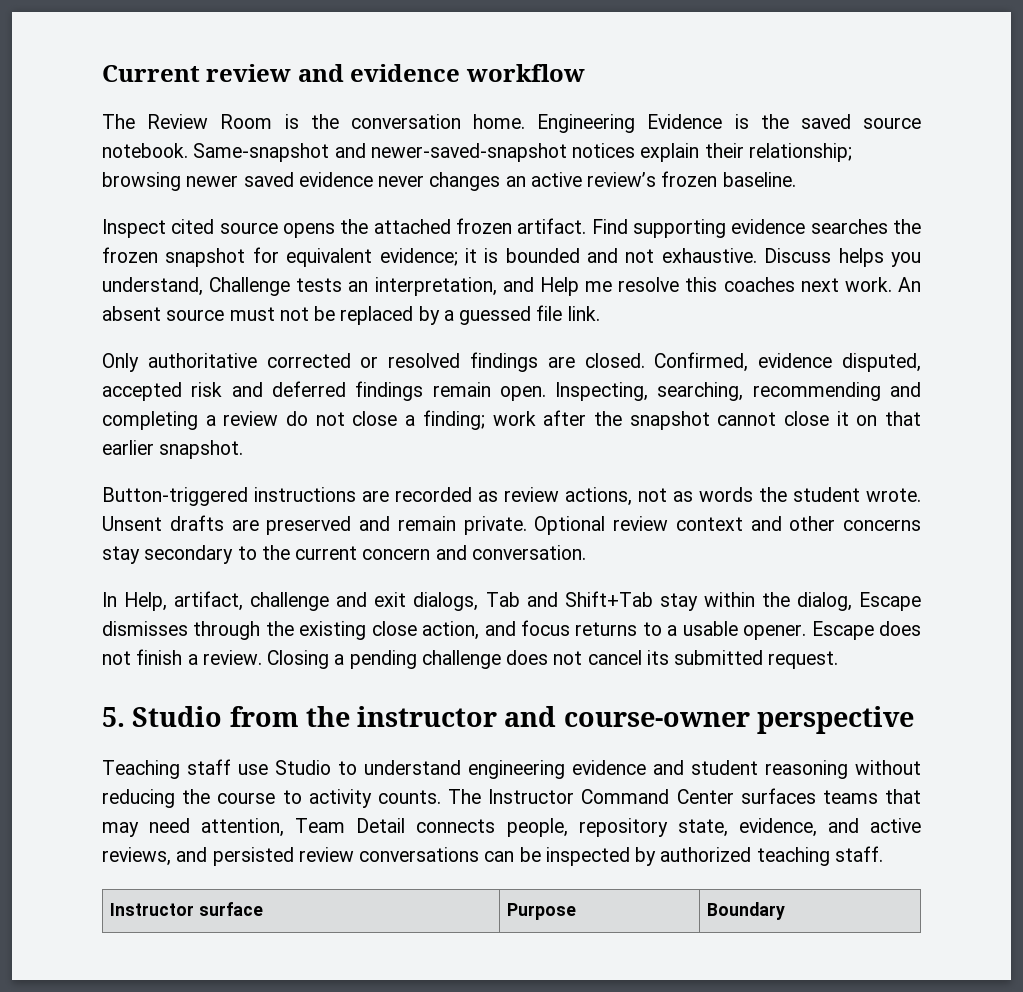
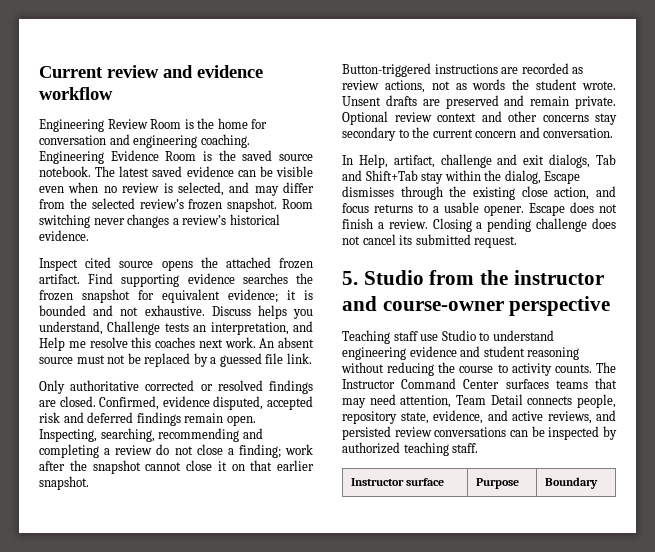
[102,114,135,129] The -> [39,119,104,132] Engineering
[350,114,525,129] conversation home. -> [217,118,268,129] [39,134,250,148] home for conversation and engineering coaching.
(723, 121) none -> [165,151,197,161] Room
[193,143,852,162] [102,171,796,191] Same-snapshot and newer-saved-snapshot notices explain their relationship; browsing newer saved evidence never changes an active review’s frozen baseline. -> [95,166,313,177] [39,182,314,196] [39,198,313,212] [39,214,280,228] [39,230,89,241] The latest saved evidence can be visible even when no review is selected, and may differ from the selected review’s frozen snapshot. Room switching never changes a review’s historical evidence.

